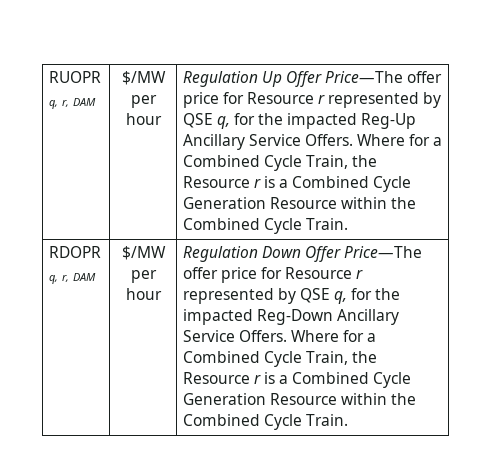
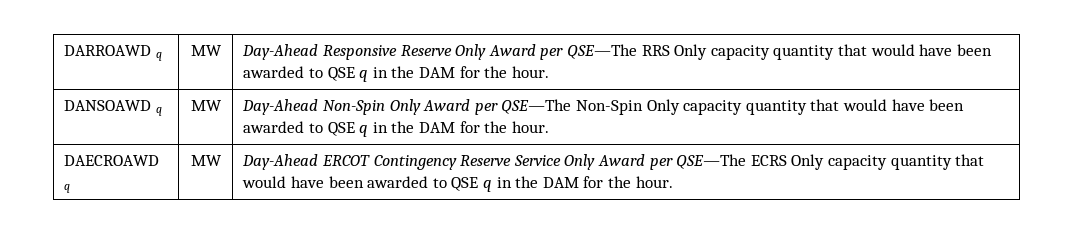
[48,71,101,83] [48,98,96,109] [121,71,166,85] [130,95,157,108] [125,113,162,125] [182,71,443,87] [182,92,442,108] [182,113,417,129] [182,134,443,150] [182,155,378,171] [182,176,412,192] [182,197,417,209] [182,218,348,234] [48,246,101,258] [48,273,96,284] [121,246,166,260] [130,270,157,283] [125,288,162,300] [182,246,423,262] [182,267,364,283] [182,288,401,304] [182,309,399,325] [182,330,377,342] [182,351,378,367] [182,372,412,388] [182,393,417,405] [182,414,348,430] RUOPR q, r, DAM | $/MW per hour | Regulation Up Offer Price—The offer price for Resource r represented by QSE q, for the impacted Reg-Up Ancillary Service Offers. Where for a Combined Cycle Train, the Resource r is a Combined Cycle Generation Resource within the Combined Cycle Train. // RDOPR q, r, DAM | $/MW per hour | Regulation Down Offer Price—The offer price for Resource r represented by QSE q, for the impacted Reg-Down Ancillary Service Offers. Where for a Combined Cycle Train, the Resource r is a Combined Cycle Generation Resource within the Combined Cycle Train. -> [64,45,163,61] [190,45,222,56] [242,44,992,60] [243,66,549,82] [64,100,163,116] [190,100,222,111] [242,99,965,115] [243,121,549,137] [64,155,160,166] [64,184,71,193] [190,155,222,166] [242,154,985,170] [242,176,673,192] DARROAWD q | MW | Day-Ahead Responsive Reserve Only Award per QSE—The RRS Only capacity quantity that would have been awarded to QSE q in the DAM for the hour. // DANSOAWD q | MW | Day-Ahead Non-Spin Only Award per QSE—The Non-Spin Only capacity quantity that would have been awarded to QSE q in the DAM for the hour. // DAECROAWD q | MW | Day-Ahead ERCOT Contingency Reserve Service Only Award per QSE—The ECRS Only capacity quantity that would have been awarded to QSE q in the DAM for the hour.

